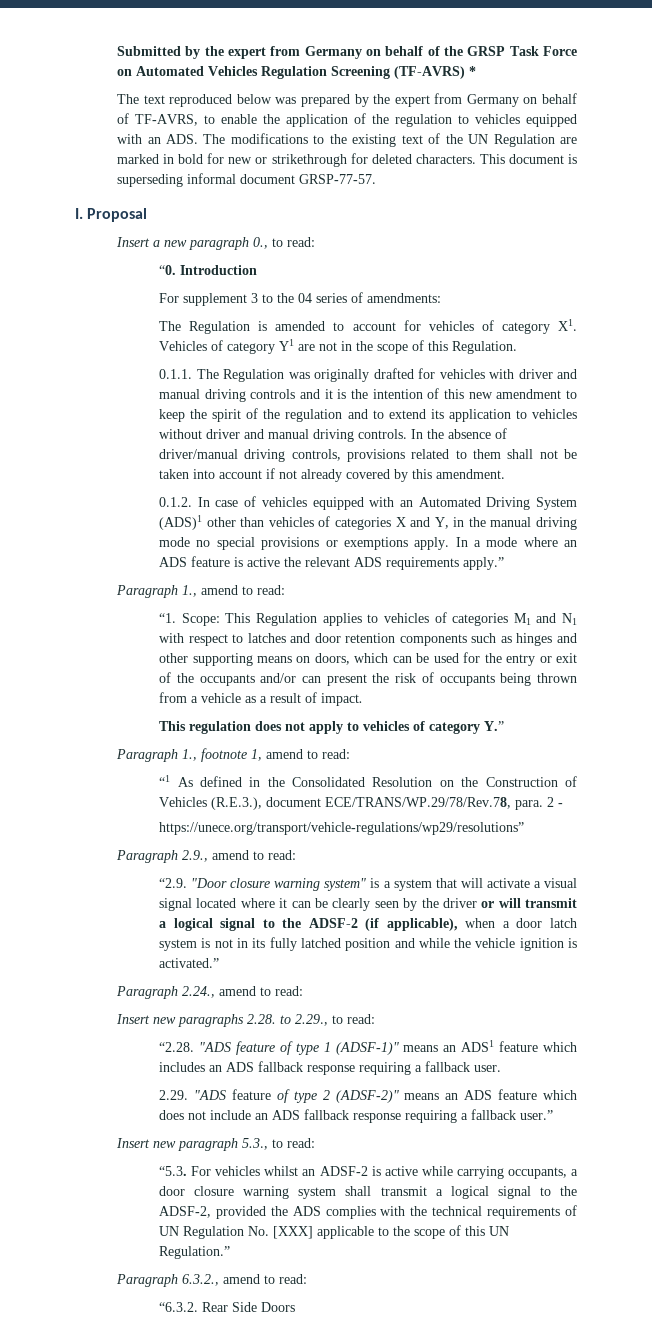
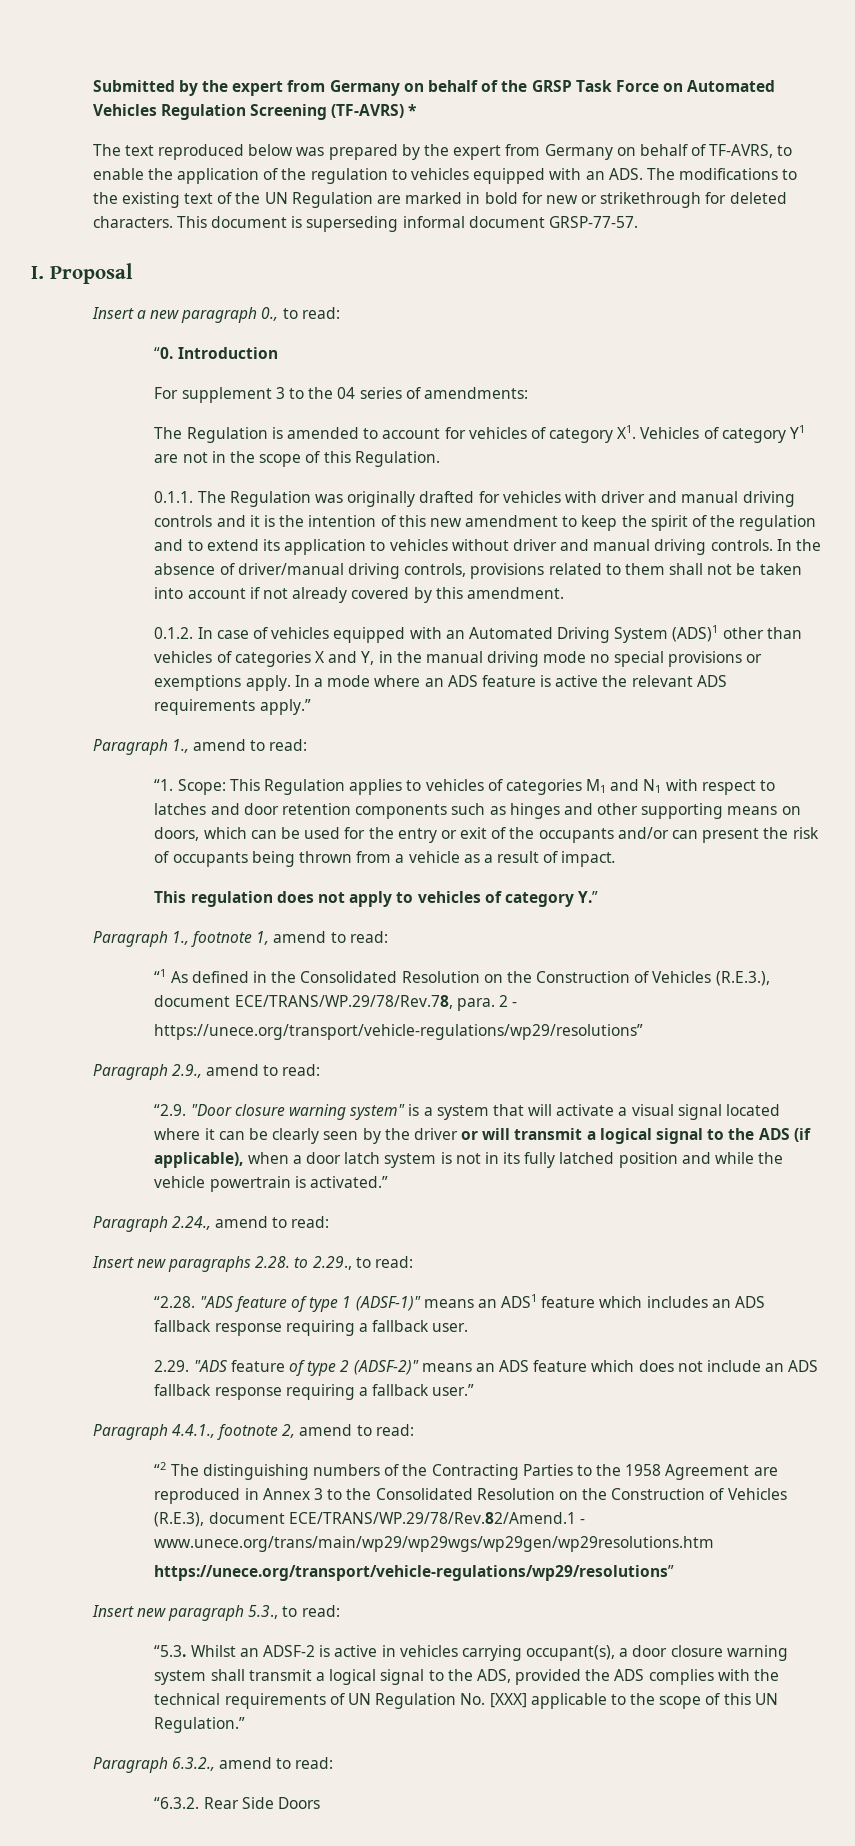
[308,918,358,928] ADSF-2 -> [758,1128,790,1140] ADS
[519,938,564,951] ignition -> [209,1176,291,1192] powertrain
(554, 1115) none -> [92,1424,414,1440] [154,1462,778,1480] [154,1488,787,1504] [154,1512,585,1527] [154,1536,715,1552] [154,1565,675,1581] // Paragraph 4.4.1., footnote 2, amend to read: // “2 The distinguishing numbers of the Contracting Parties to the 1958 Agreement are reproduced in Annex 3 to the Consolidated Resolution on the Construction of Vehicles (R.E.3), document ECE/TRANS/WP.29/78/Rev.82/Amend.1 - www.unece.org/trans/main/wp29/wp29wgs/wp29gen/wp29resolutions.htm // https://unece.org/transport/vehicle-regulations/wp29/resolutions”
[191,1166,299,1176] For vehicles whilst -> [190,1645,236,1657] Whilst
[421,1166,567,1179] while carrying occupants, -> [381,1645,616,1661] in vehicles carrying occupant(s),
[159,1206,212,1218] ADSF-2, -> [476,1669,511,1683] ADS,

